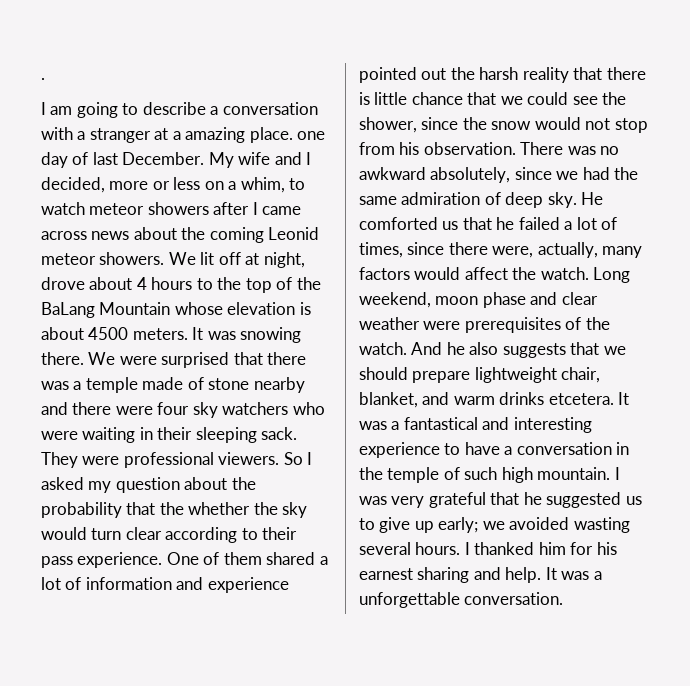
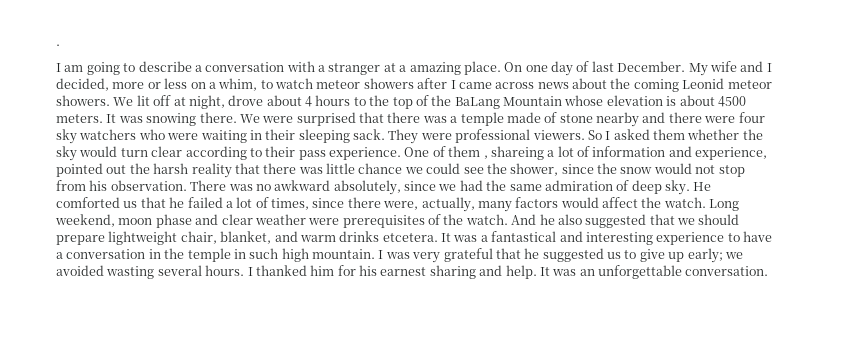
(293, 135) none -> [504,62,523,72] On
[88,477,256,493] [41,502,184,518] my question about the probability that the -> [653,129,685,140] them
[266,552,316,565] shared -> [483,146,544,160] , shareing
[207,577,289,593] experience -> [695,147,768,160] experience,
[359,92,370,105] is -> [298,167,323,174] was
[467,92,497,105] that -> (403, 168) none
[502,343,566,358] suggests -> [585,214,647,228] suggested
[443,467,460,480] of -> [233,249,246,259] in
[593,571,602,580] a -> [579,269,595,276] an

